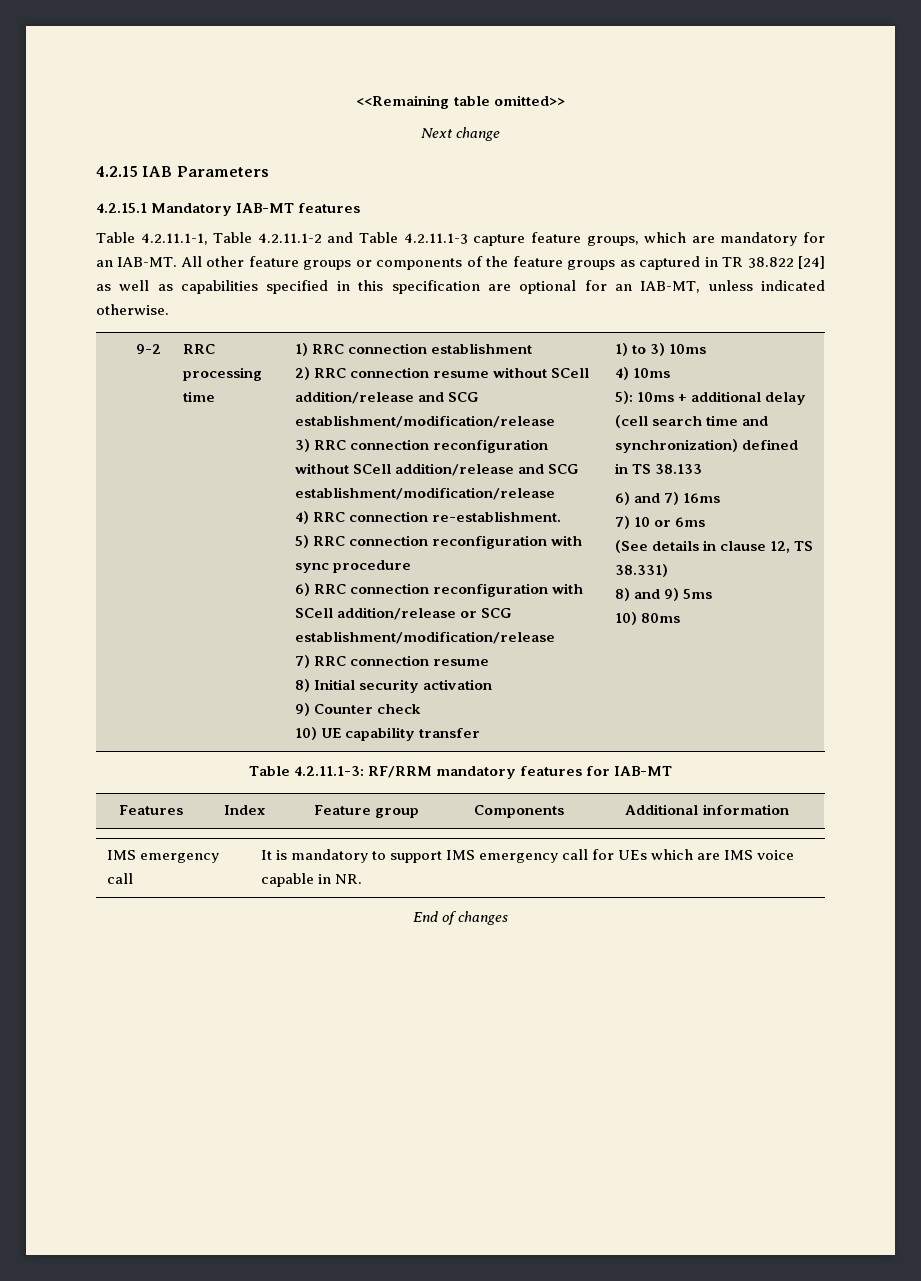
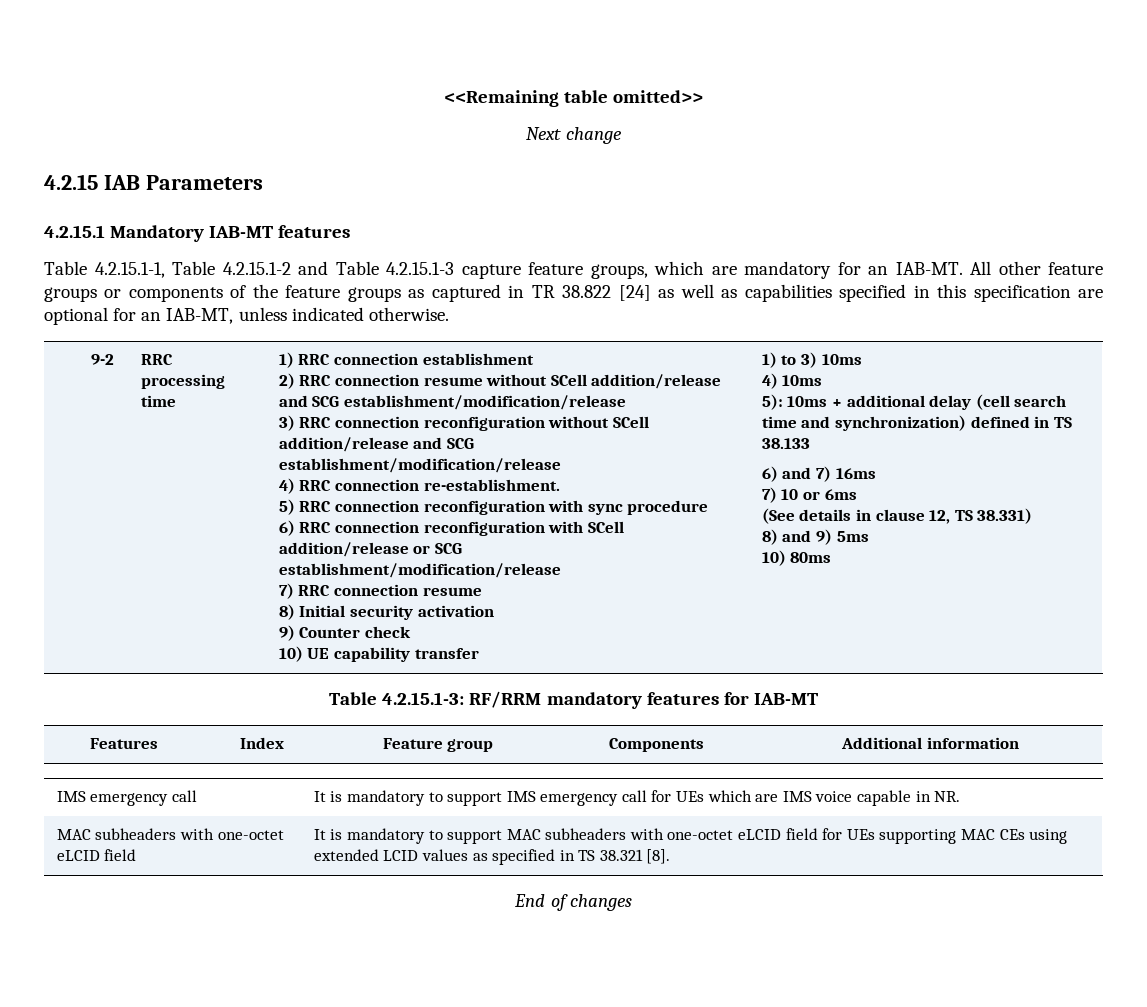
[140,232,322,245] 4.2.11.1-1, Table 4.2.11.1-2 -> [94,261,291,278] 4.2.15.1-1, Table 4.2.15.1-2
[403,233,468,244] 4.2.11.1-3 -> [386,262,454,275] 4.2.15.1-3
[293,766,364,776] 4.2.11.1-3: -> [382,692,465,705] 4.2.15.1-3:
(362, 879) none -> [56,828,284,840] [56,849,137,861] [313,828,1068,844] [313,849,671,865] // MAC subheaders with one-octet eLCID field | It is mandatory to support MAC subheaders with one-octet eLCID field for UEs supporting MAC CEs using extended LCID values as specified in TS 38.321 [8].

